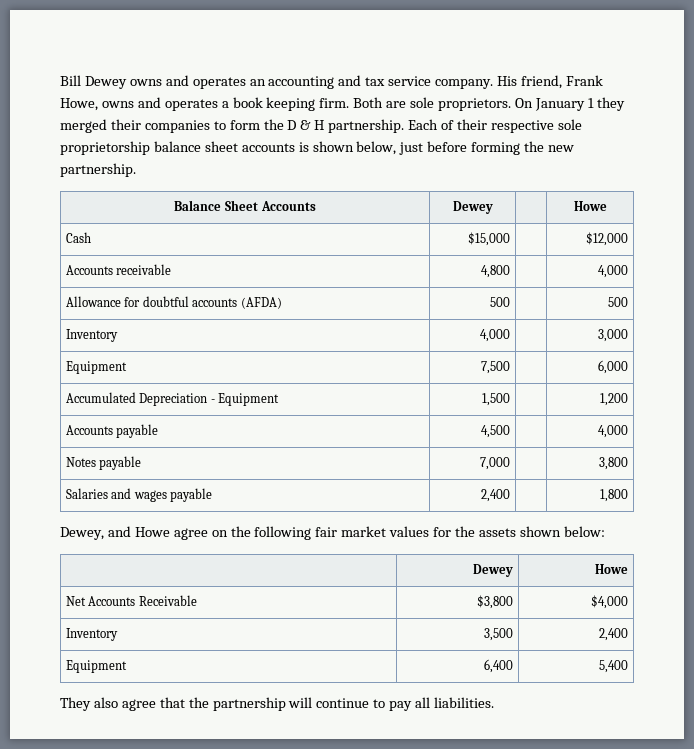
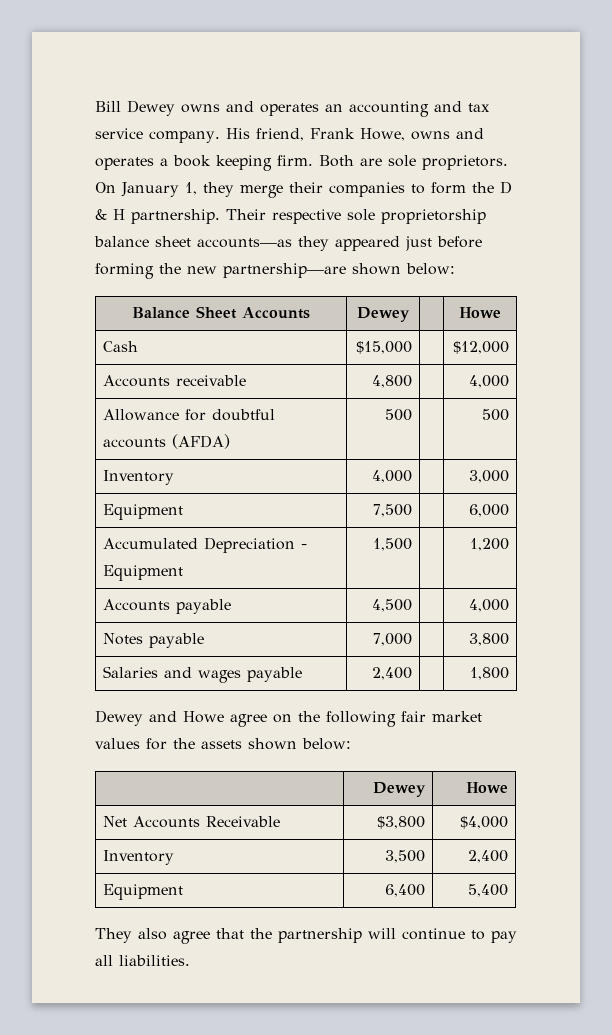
[587,97,625,111] [60,119,107,133] 1 they merged -> [185,182,283,198] 1, they merge
[408,119,487,130] Each of their -> [226,209,266,220] Their
[241,141,397,155] accounts is shown below, -> [197,236,400,251] accounts—as they appeared
[60,163,136,177] partnership. -> [223,263,455,278] partnership—are shown below:
[60,527,104,540] Dewey, -> [95,710,143,726] Dewey

